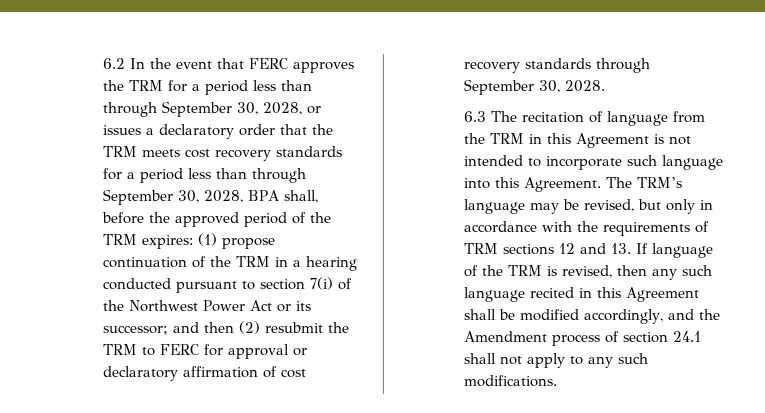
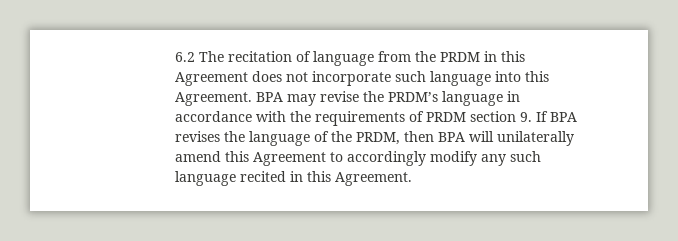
[129,58,354,73] [102,80,312,95] [102,101,321,117] [102,124,333,139] [102,146,342,161] [102,168,306,183] [102,189,318,205] [101,212,331,227] [102,233,275,249] [102,256,357,271] [102,277,352,293] [102,300,311,312] [102,321,349,335] [102,344,307,359] [102,366,306,381] [463,58,650,73] [463,79,605,95] [463,111,486,122] In the event that FERC approves the TRM for a period less than through September 30, 2028, or issues a declaratory order that the TRM meets cost recovery standards for a period less than through September 30, 2028, BPA shall, before the approved period of the TRM expires: (1) propose continuation of the TRM in a hearing conducted pursuant to section 7(i) of the Northwest Power Act or its successor; and then (2) resubmit the TRM to FERC for approval or declaratory affirmation of cost recovery standards through September 30, 2028. // 6.3 -> (195, 57) none
[489,133,691,148] [463,155,541,167] TRM in this Agreement is not intended to -> [439,51,525,62] [174,71,308,86] PRDM in this Agreement does not
[605,177,682,188] [463,199,695,214] The TRM’s language may be revised, but only -> [255,91,503,106] BPA may revise the PRDM’s language
[463,243,713,258] [463,265,647,278] TRM sections 12 and 13. If language of the TRM is revised, then -> [425,111,577,122] [174,131,574,146] [174,151,477,166] PRDM section 9. If BPA revises the language of the PRDM, then BPA will unilaterally amend this Agreement to accordingly modify
[625,287,699,302] [463,309,720,324] [463,331,701,346] [463,353,648,368] [463,375,557,387] Agreement shall be modified accordingly, and the Amendment process of section 24.1 shall not apply to any such modifications. -> [334,172,412,186] Agreement.

